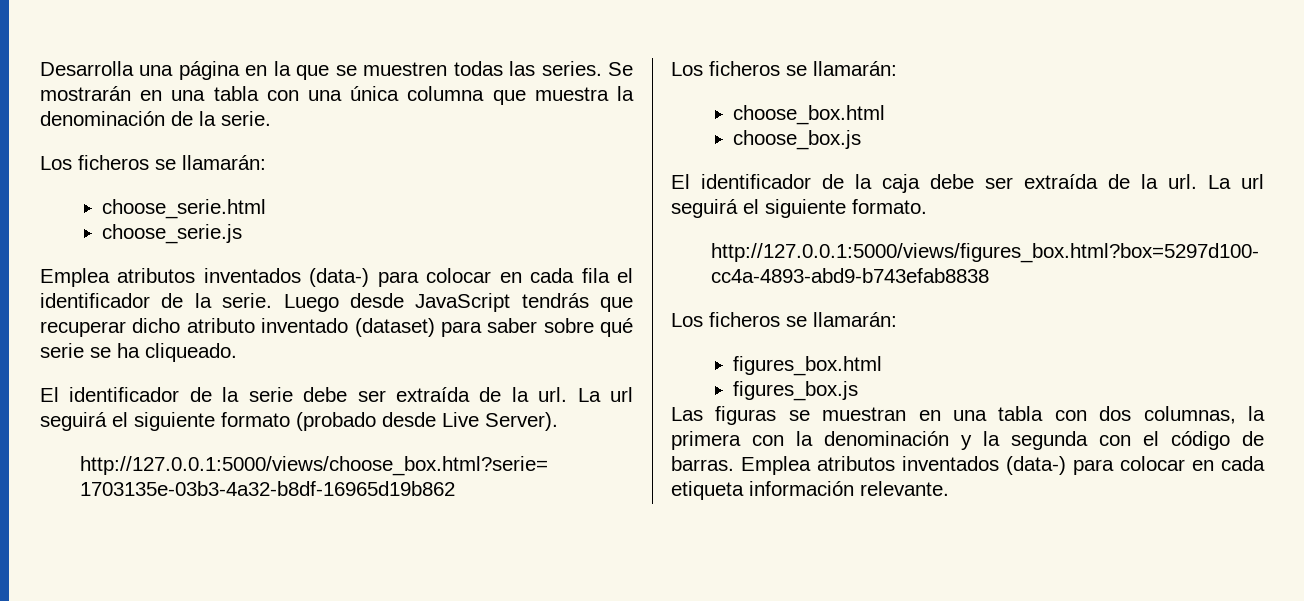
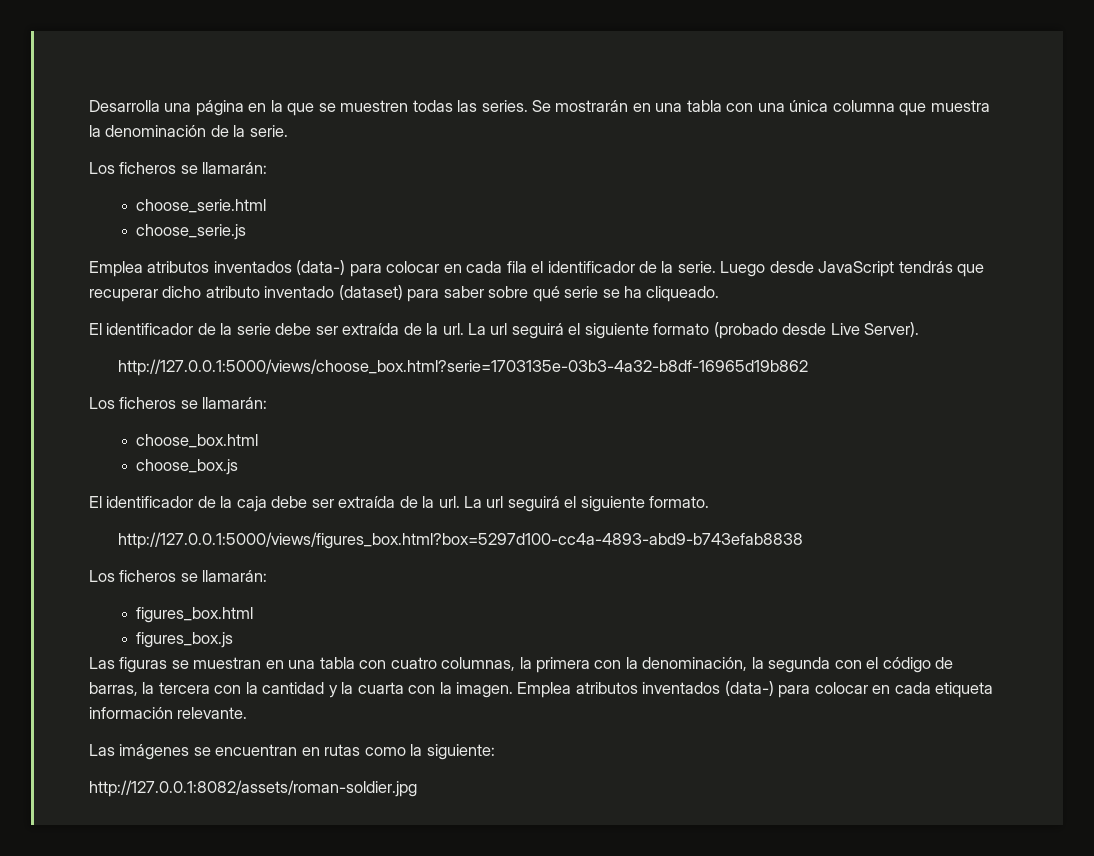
[1099,406,1132,421] dos -> [390,657,437,669] cuatro
[824,431,972,450] denominación y -> [642,657,748,671] denominación,
[671,456,734,471] barras. -> [89,682,514,698] barras, la tercera con la cantidad y la cuarta con la imagen.
(949, 488) none -> [89,744,495,760] [89,780,417,797] // Las imágenes se encuentran en rutas como la siguiente: // http://127.0.0.1:8082/assets/roman-soldier.jpg

